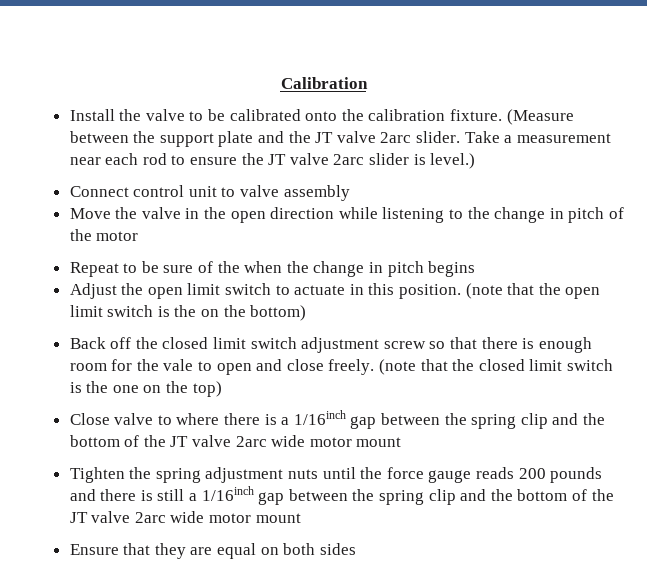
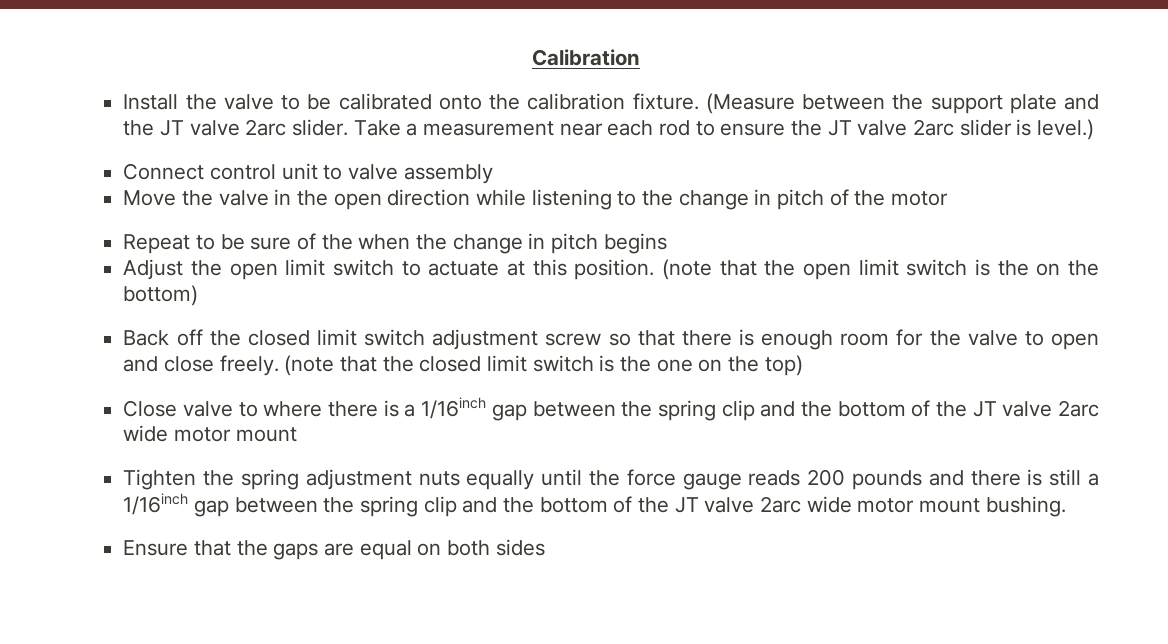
[349,284,364,295] in -> [507,261,526,276] at
[163,359,194,371] vale -> [967,330,1018,346] valve
(319, 474) none -> [466,470,535,490] equally
(301, 518) none -> [985,496,1066,517] bushing.
[154,543,186,559] they -> [236,540,319,560] the gaps

